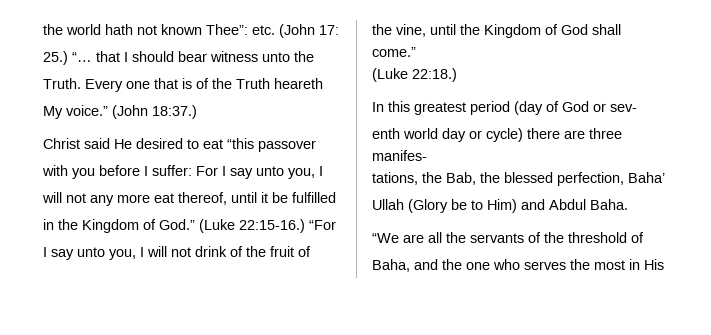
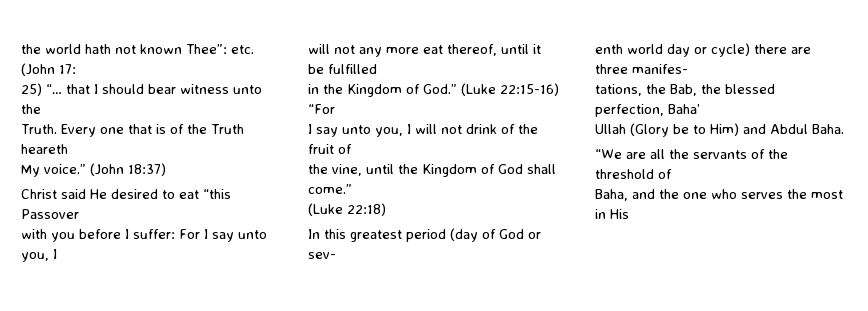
[43,51,68,65] 25.) -> [21,83,42,96] 25)
[152,105,197,119] 18:37.) -> [128,163,166,176] 18:37)
[258,140,316,152] passover -> [21,209,79,219] Passover
[239,219,305,233] 22:15-16.) -> [500,83,559,96] 22:15-16)
[412,68,457,82] 22:18.) -> [347,203,386,216] 22:18)

